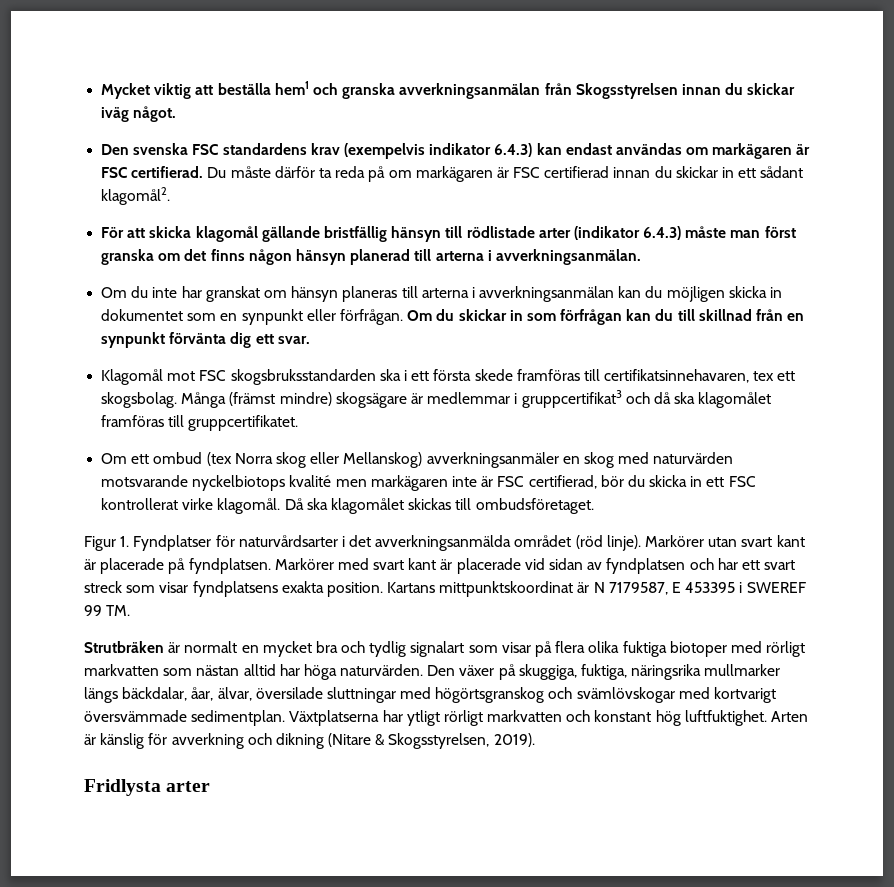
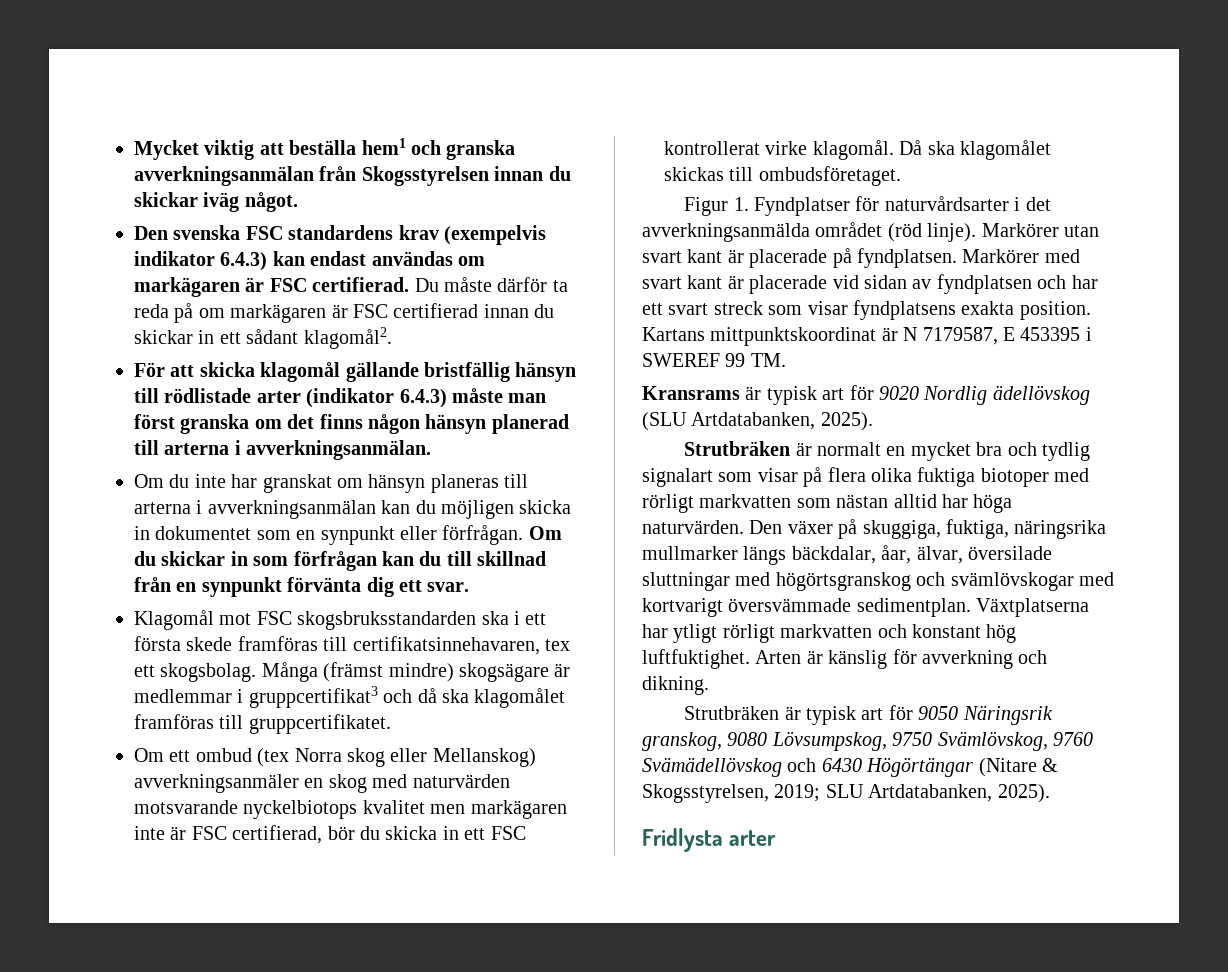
[289,475,332,487] kvalité -> [362,800,425,814] kvalitet
(131, 610) none -> [642,385,1090,405] [642,412,873,431] // Kransrams är typisk art för 9020 Nordlig ädellövskog (SLU Artdatabanken, 2025).
[275,733,535,749] dikning (Nitare & Skogsstyrelsen, 2019). -> [642,676,709,695] [684,705,1053,725] [642,731,1093,751] [642,757,1058,777] [642,784,1050,803] dikning. // Strutbräken är typisk art för 9050 Näringsrik granskog, 9080 Lövsumpskog, 9750 Svämlövskog, 9760 Svämädellövskog och 6430 Högörtängar (Nitare & Skogsstyrelsen, 2019; SLU Artdatabanken, 2025).

